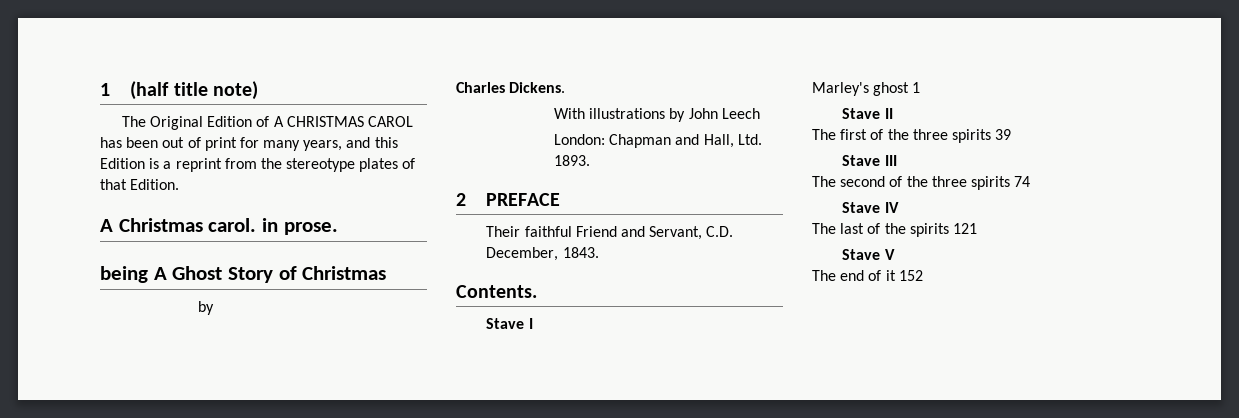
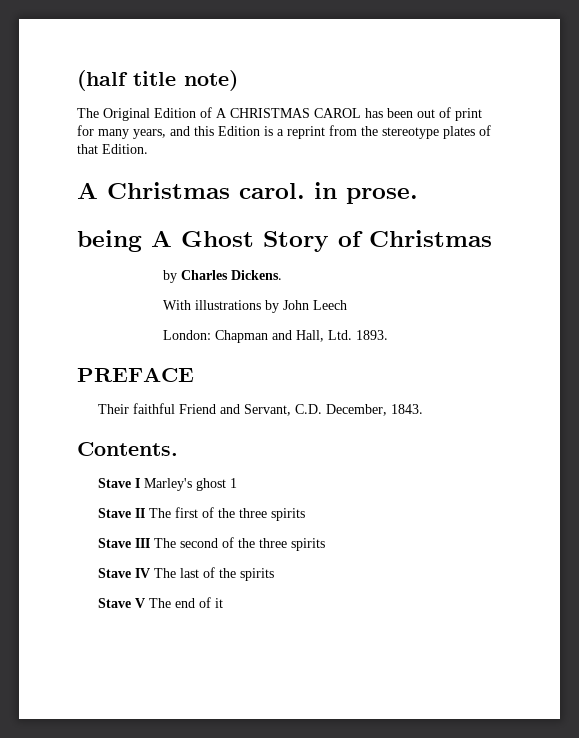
[100,83,110,96] 1 -> (77, 80) none
(215, 308) // -> (177, 276) none
[456,193,466,206] 2 -> (388, 335) none
(533, 323) // -> (141, 483) none
(893, 113) // -> (146, 513) none
[995,129,1012,140] 39 -> (306, 514) none
(897, 160) // -> (151, 543) none
[1014,176,1031,187] 74 -> (326, 544) none
(899, 207) // -> (151, 573) none
[952,223,977,234] 121 -> (275, 574) none
(895, 254) // -> (146, 603) none
[898,270,923,281] 152 -> (224, 603) none

